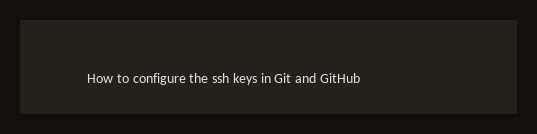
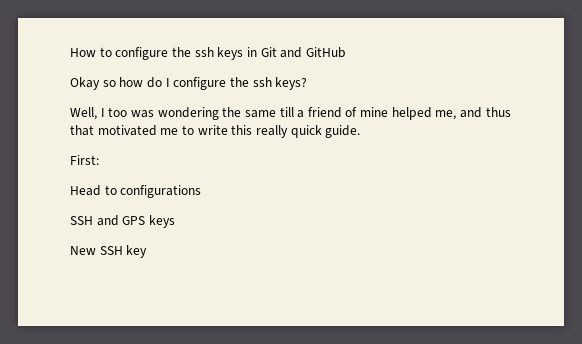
(361, 78) none -> [70,77,308,90] [70,107,511,120] [70,125,361,138] [70,155,99,165] [70,185,202,198] [70,215,175,228] [70,245,148,258] // Okay so how do I configure the ssh keys? // Well, I too was wondering the same till a friend of mine helped me, and thus that motivated me to write this really quick guide. // First: // Head to configurations // SSH and GPS keys // New SSH key

